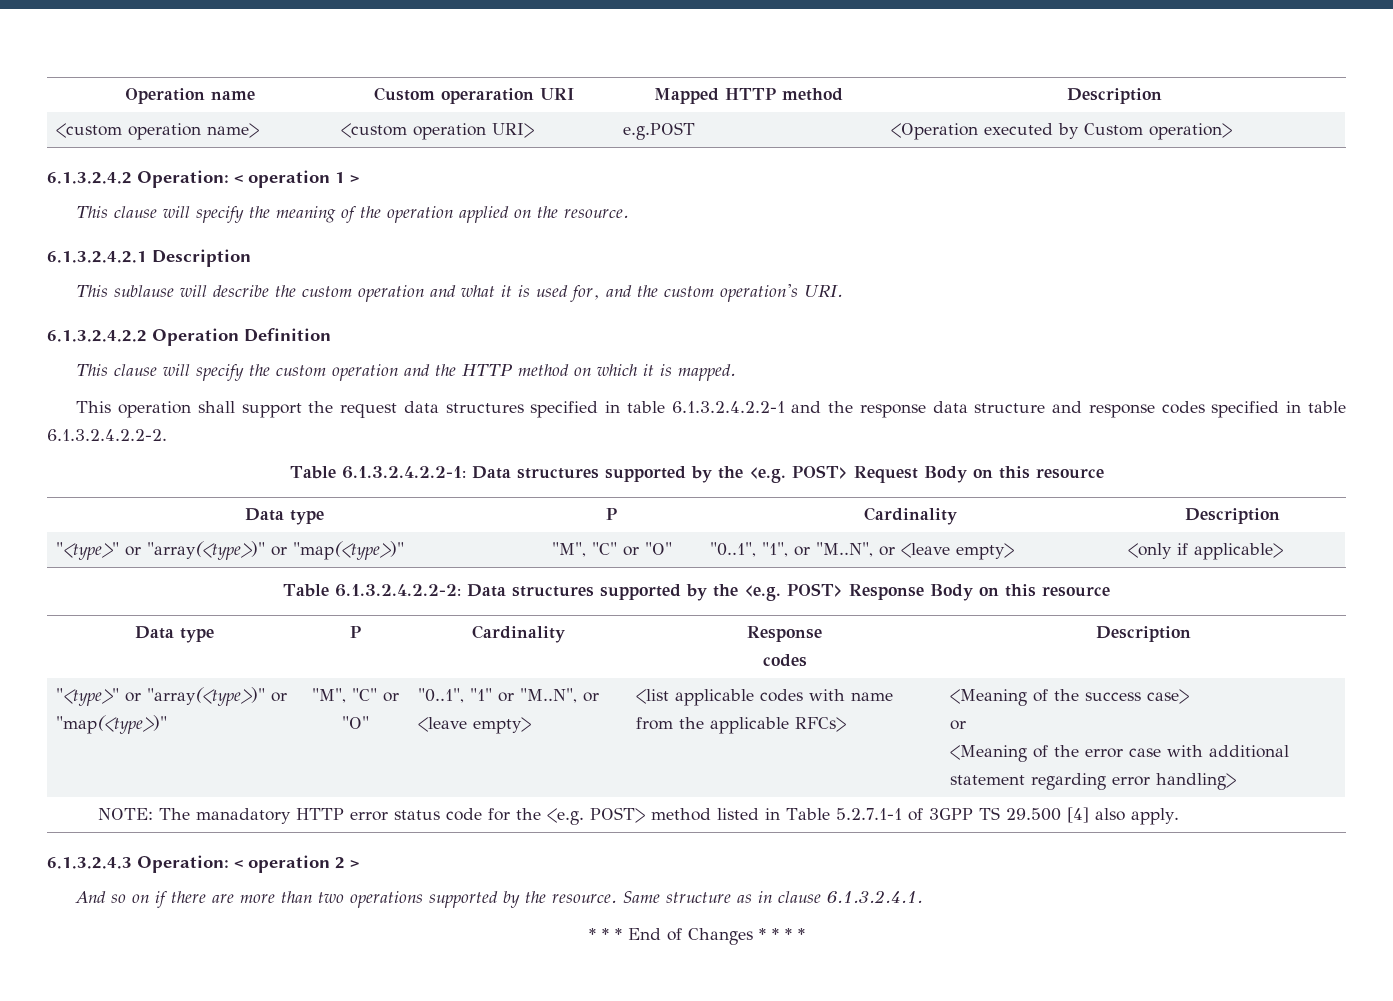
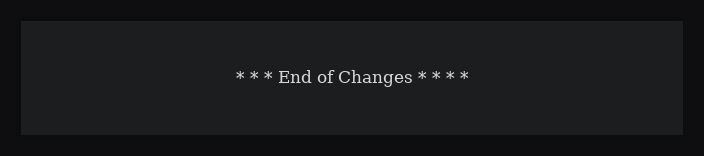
[125,88,255,104] [373,87,574,104] [654,88,843,104] [1066,88,1162,104] [56,123,260,140] [341,123,535,140] [623,122,696,140] [891,123,1233,140] [47,170,359,188] [76,206,630,223] [47,249,251,267] [76,284,844,302] [47,328,331,346] [76,364,737,381] [76,401,1346,418] [47,429,167,441] [289,465,1104,483] [245,508,324,525] [606,508,617,520] [864,507,957,525] [1185,508,1280,524] [56,541,405,560] [551,542,672,557] [710,542,1015,560] [1128,543,1284,560] [283,583,1110,601] [135,626,214,643] [350,626,361,638] [472,625,565,643] [747,626,822,642] [762,654,807,667] [1096,626,1191,642] [56,687,288,706] [56,715,168,734] [312,688,399,703] [342,716,369,729] [418,688,600,703] [418,717,532,734] [636,689,894,706] [636,717,847,734] [950,689,1190,706] [950,720,967,730] [950,745,1290,762] [950,773,1237,790] [97,807,1179,825] [47,855,359,873] [75,890,924,908] Operation name | Custom operaration URI | Mapped HTTP method | Description // <custom operation name> | <custom operation URI> | e.g.POST | <Operation executed by Custom operation> // 6.1.3.2.4.2 Operation: < operation 1 > // This clause will specify the meaning of the operation applied on the resource. // 6.1.3.2.4.2.1 Description // This sublause will describe the custom operation and what it is used for, and the custom operation's URI. // 6.1.3.2.4.2.2 Operation Definition // This clause will specify the custom operation and the HTTP method on which it is mapped. // This operation shall support the request data structures specified in table 6.1.3.2.4.2.2-1 and the response data structure and response codes specified in table 6.1.3.2.4.2.2-2. // Table 6.1.3.2.4.2.2-1: Data structures supported by the <e.g. POST> Request Body on this resource // Data type | P | Cardinality | Description // "<type>" or "array(<type>)" or "map(<type>)" | "M", "C" or "O" | "0..1", "1", or "M..N", or <leave empty> | <only if applicable> // Table 6.1.3.2.4.2.2-2: Data structures supported by the <e.g. POST> Response Body on this resource // Data type | P | Cardinality | Response // codes | Description // "<type>" or "array(<type>)" or "map(<type>)" | "M", "C" or "O" | "0..1", "1" or "M..N", or <leave empty> | <list applicable codes with name from the applicable RFCs> | <Meaning of the success case> // or // <Meaning of the error case with additional statement regarding error handling> // NOTE: The manadatory HTTP error status code for the <e.g. POST> method listed in Table 5.2.7.1-1 of 3GPP TS 29.500 [4] also apply. // 6.1.3.2.4.3 Operation: < operation 2 > // And so on if there are more than two operations supported by the resource. Same structure as in clause 6.1.3.2.4.1. // -> (235, 77) none

